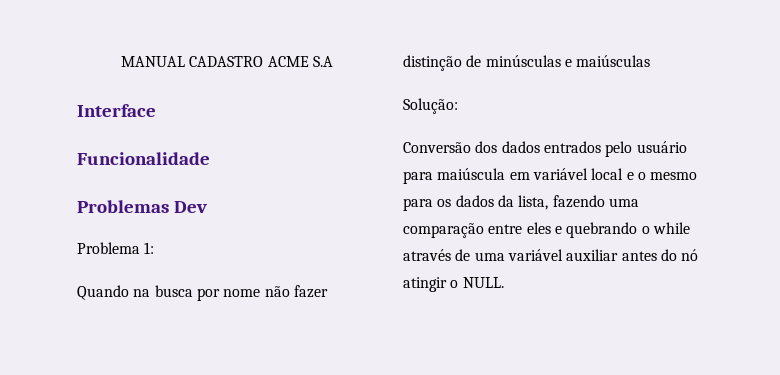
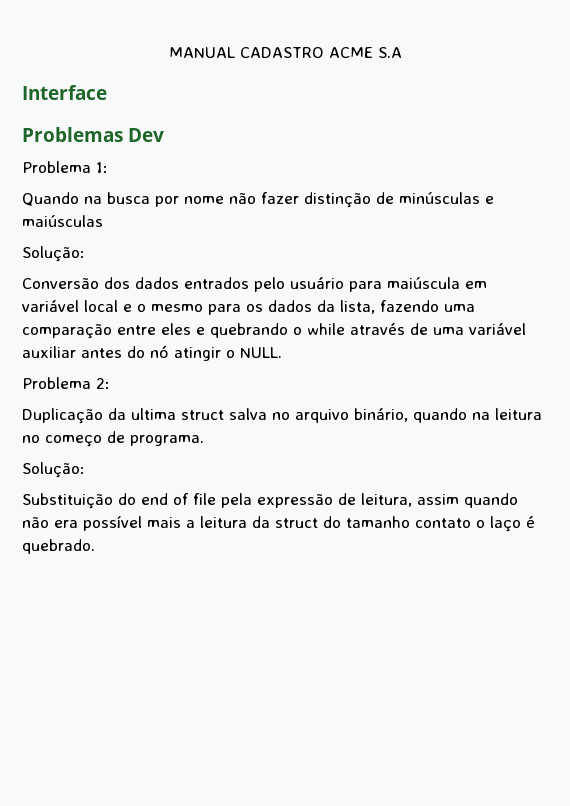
[77,152,210,165] // Funcionalidade -> (107, 92) none
(504, 282) none -> [22,377,110,389] [22,408,542,424] [22,431,204,447] [22,462,85,478] [22,493,518,509] [22,515,535,532] [22,539,95,554] // Problema 2: // Duplicação da ultima struct salva no arquivo binário, quando na leitura no começo de programa. // Solução: // Substituição do end of file pela expressão de leitura, assim quando não era possível mais a leitura da struct do tamanho contato o laço é quebrado.

